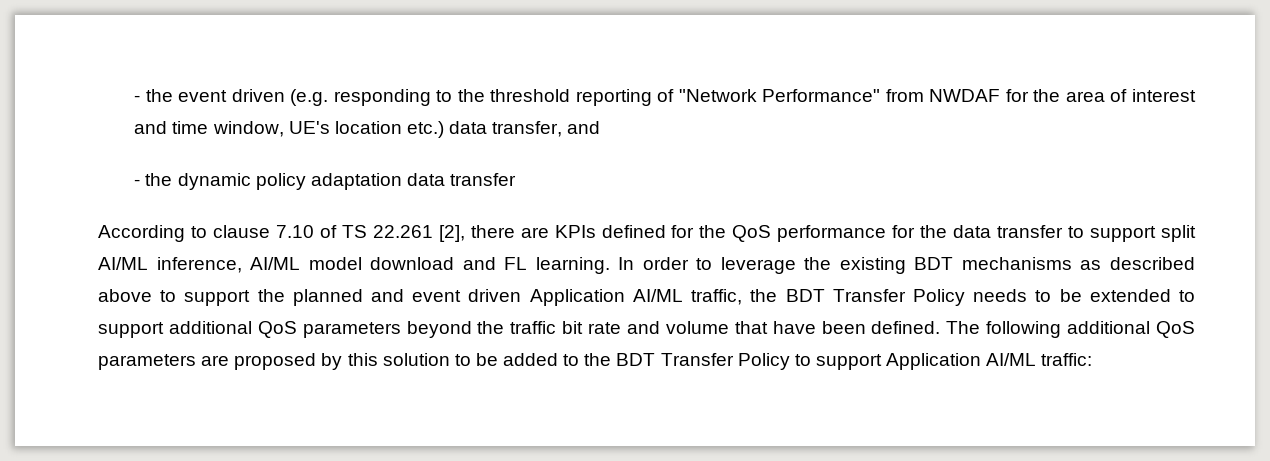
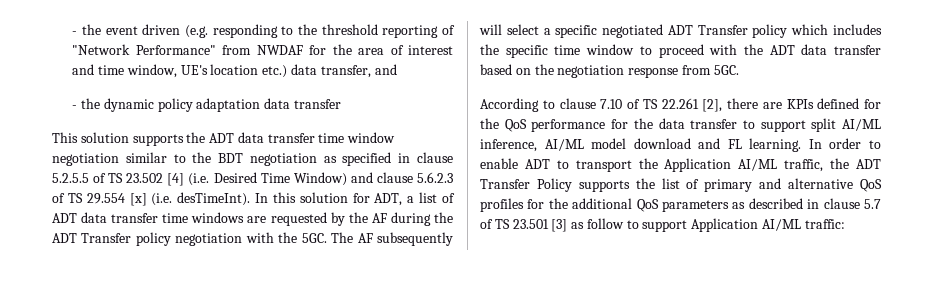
(517, 179) none -> [52,132,396,146] [52,152,453,166] [52,172,453,186] [52,192,456,206] [52,212,453,226] [52,232,454,246] [479,24,882,38] [480,44,881,58] [480,64,739,78] // This solution supports the ADT data transfer time window negotiation similar to the BDT negotiation as specified in clause 5.2.5.5 of TS 23.502 [4] (i.e. Desired Time Window) and clause 5.6.2.3 of TS 29.554 [x] (i.e. desTimeInt). In this solution for ADT, a list of ADT data transfer time windows are requested by the AF during the ADT Transfer policy negotiation with the 5GC. The AF subsequently will select a specific negotiated ADT Transfer policy which includes the specific time window to proceed with the ADT data transfer based on the negotiation response from 5GC.
[720,257,1195,274] [98,289,522,306] leverage the existing BDT mechanisms as described above to support the planned and event driven -> [480,158,658,172] enable ADT to transport the
[785,289,1195,306] [98,321,1196,338] [98,353,790,370] BDT Transfer Policy needs to be extended to support additional QoS parameters beyond the traffic bit rate and volume that have been defined. The following additional QoS parameters are proposed by this solution to be added to the BDT Transfer Policy -> [856,159,881,169] [480,178,882,192] [480,198,881,212] [480,218,624,232] ADT Transfer Policy supports the list of primary and alternative QoS profiles for the additional QoS parameters as described in clause 5.7 of TS 23.501 [3] as follow

